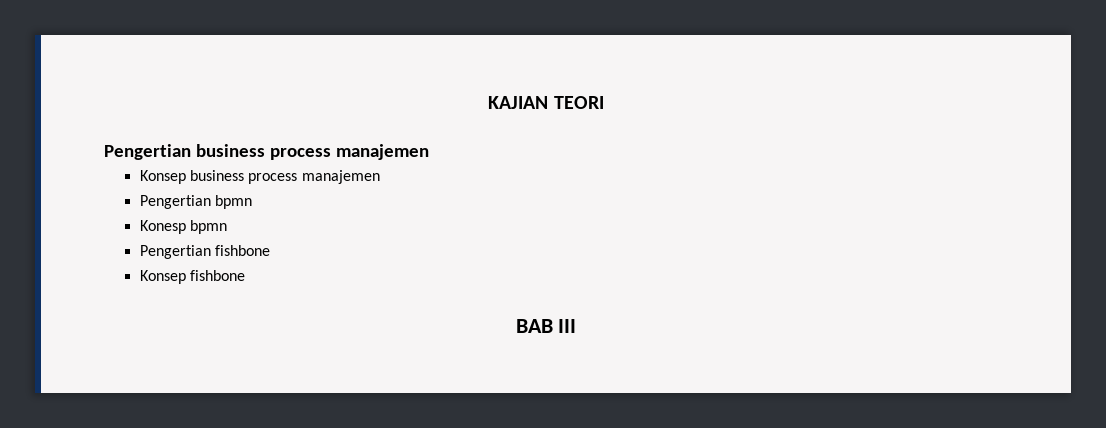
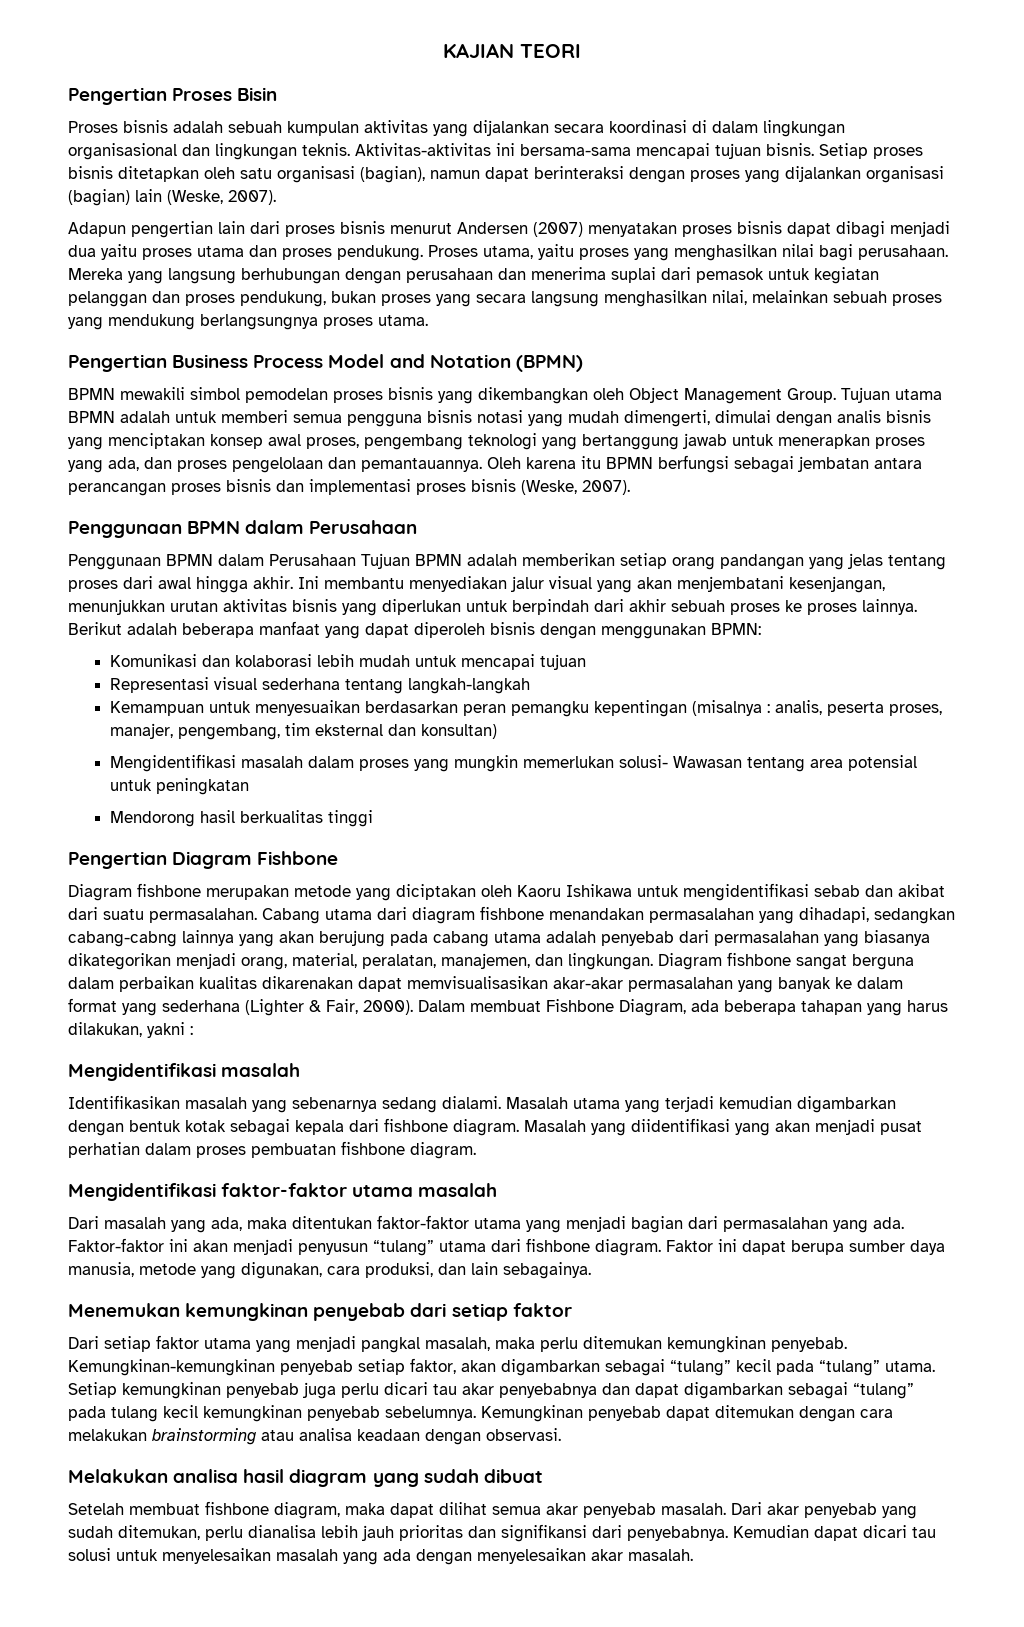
[195,144,429,160] [139,170,380,184] [139,195,253,209] [139,220,228,234] [139,245,271,259] [139,270,246,284] [515,319,577,333] business process manajemen // Konsep business process manajemen // Pengertian bpmn // Konesp bpmn // Pengertian fishbone // Konsep fishbone // BAB III -> [172,87,278,101] [68,120,845,137] [68,143,923,160] [68,166,944,183] [68,189,276,206] [68,221,950,238] [68,244,948,261] [68,267,879,284] [68,290,942,307] [68,314,428,330] [68,354,583,372] [68,387,942,404] [68,410,931,427] [68,433,925,450] [68,455,922,473] [68,479,630,496] [68,520,418,538] [68,553,946,570] [68,576,885,593] [68,599,917,616] [68,621,761,639] [110,654,587,670] [110,677,531,694] [110,700,943,717] [110,723,498,740] [110,754,918,772] [110,778,250,795] [110,810,374,827] [68,851,339,869] [68,883,945,901] [68,906,955,924] [68,930,930,947] [68,952,914,970] [68,976,903,993] [68,998,948,1016] [68,1022,193,1038] [68,1063,301,1081] [68,1095,896,1113] [68,1118,922,1136] [68,1141,476,1159] [68,1183,498,1201] [68,1215,904,1233] [68,1238,945,1256] [68,1262,591,1279] [68,1303,572,1321] [68,1335,847,1353] [68,1358,935,1376] [68,1382,914,1399] [68,1405,893,1422] [68,1428,561,1445] [68,1469,543,1487] [68,1501,917,1519] [68,1524,936,1542] [68,1548,693,1565] Proses Bisin // Proses bisnis adalah sebuah kumpulan aktivitas yang dijalankan secara koordinasi di dalam lingkungan organisasional dan lingkungan teknis. Aktivitas-aktivitas ini bersama-sama mencapai tujuan bisnis. Setiap proses bisnis ditetapkan oleh satu organisasi (bagian), namun dapat berinteraksi dengan proses yang dijalankan organisasi (bagian) lain (Weske, 2007). // Adapun pengertian lain dari proses bisnis menurut Andersen (2007) menyatakan proses bisnis dapat dibagi menjadi dua yaitu proses utama dan proses pendukung. Proses utama, yaitu proses yang menghasilkan nilai bagi perusahaan. Mereka yang langsung berhubungan dengan perusahaan dan menerima suplai dari pemasok untuk kegiatan pelanggan dan proses pendukung, bukan proses yang secara langsung menghasilkan nilai, melainkan sebuah proses yang mendukung berlangsungnya proses utama. // Pengertian Business Process Model and Notation (BPMN) // BPMN mewakili simbol pemodelan proses bisnis yang dikembangkan oleh Object Management Group. Tujuan utama BPMN adalah untuk memberi semua pengguna bisnis notasi yang mudah dimengerti, dimulai dengan analis bisnis yang menciptakan konsep awal proses, pengembang teknologi yang bertanggung jawab untuk menerapkan proses yang ada, dan proses pengelolaan dan pemantauannya. Oleh karena itu BPMN berfungsi sebagai jembatan antara perancangan proses bisnis dan implementasi proses bisnis (Weske, 2007). // Penggunaan BPMN dalam Perusahaan // Penggunaan BPMN dalam Perusahaan Tujuan BPMN adalah memberikan setiap orang pandangan yang jelas tentang proses dari awal hingga akhir. Ini membantu menyediakan jalur visual yang akan menjembatani kesenjangan, menunjukkan urutan aktivitas bisnis yang diperlukan untuk berpindah dari akhir sebuah proses ke proses lainnya. Berikut adalah beberapa manfaat yang dapat diperoleh bisnis dengan menggunakan BPMN: // Komunikasi dan kolaborasi lebih mudah untuk mencapai tujuan // Representasi visual sederhana tentang langkah-langkah // Kemampuan untuk menyesuaikan berdasarkan peran pemangku kepentingan (misalnya : analis, peserta proses, manajer, pengembang, tim eksternal dan konsultan) // Mengidentifikasi masalah dalam proses yang mungkin memerlukan solusi- Wawasan tentang area potensial untuk peningkatan // Mendorong hasil berkualitas tinggi // Pengertian Diagram Fishbone // Diagram fishbone merupakan metode yang diciptakan oleh Kaoru Ishikawa untuk mengidentifikasi sebab dan akibat dari suatu permasalahan. Cabang utama dari diagram fishbone menandakan permasalahan yang dihadapi, sedangkan cabang-cabng lainnya yang akan berujung pada cabang utama adalah penyebab dari permasalahan yang biasanya dikategorikan menjadi orang, material, peralatan, manajemen, dan lingkungan. Diagram fishbone sangat berguna dalam perbaikan kualitas dikarenakan dapat memvisualisasikan akar-akar permasalahan yang banyak ke dalam format yang sederhana (Lighter & Fair, 2000). Dalam membuat Fishbone Diagram, ada beberapa tahapan yang harus dilakukan, yakni : // Mengidentifikasi masalah // Identifikasikan masalah yang sebenarnya sedang dialami. Masalah utama yang terjadi kemudian digambarkan dengan bentuk kotak sebagai kepala dari fishbone diagram. Masalah yang diidentifikasi yang akan menjadi pusat perhatian dalam proses pembuatan fishbone diagram. // Mengidentifikasi faktor-faktor utama masalah // Dari masalah yang ada, maka ditentukan faktor-faktor utama yang menjadi bagian dari permasalahan yang ada. Faktor-faktor ini akan menjadi penyusun “tulang” utama dari fishbone diagram. Faktor ini dapat berupa sumber daya manusia, metode yang digunakan, cara produksi, dan lain sebagainya. // Menemukan kemungkinan penyebab dari setiap faktor // Dari setiap faktor utama yang menjadi pangkal masalah, maka perlu ditemukan kemungkinan penyebab. Kemungkinan-kemungkinan penyebab setiap faktor, akan digambarkan sebagai “tulang” kecil pada “tulang” utama. Setiap kemungkinan penyebab juga perlu dicari tau akar penyebabnya dan dapat digambarkan sebagai “tulang” pada tulang kecil kemungkinan penyebab sebelumnya. Kemungkinan penyebab dapat ditemukan dengan cara melakukan brainstorming atau analisa keadaan dengan observasi. // Melakukan analisa hasil diagram yang sudah dibuat // Setelah membuat fishbone diagram, maka dapat dilihat semua akar penyebab masalah. Dari akar penyebab yang sudah ditemukan, perlu dianalisa lebih jauh prioritas dan signifikansi dari penyebabnya. Kemudian dapat dicari tau solusi untuk menyelesaikan masalah yang ada dengan menyelesaikan akar masalah.

